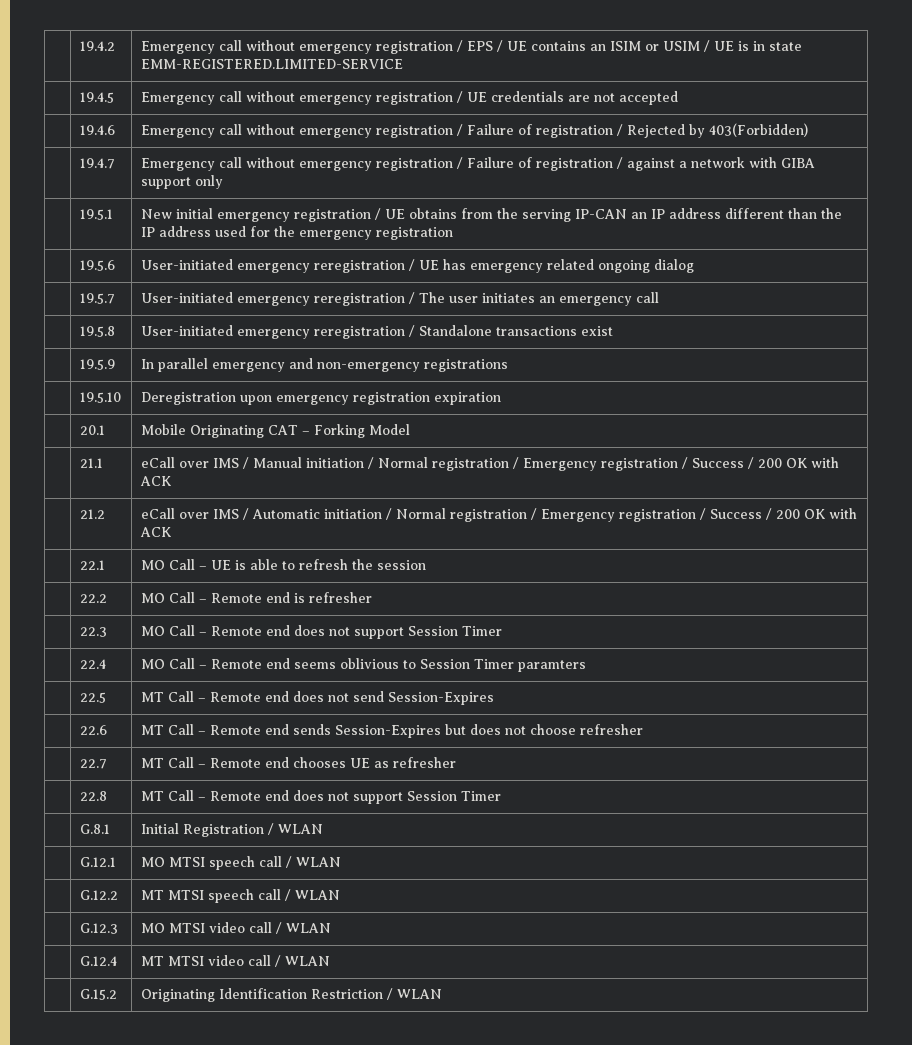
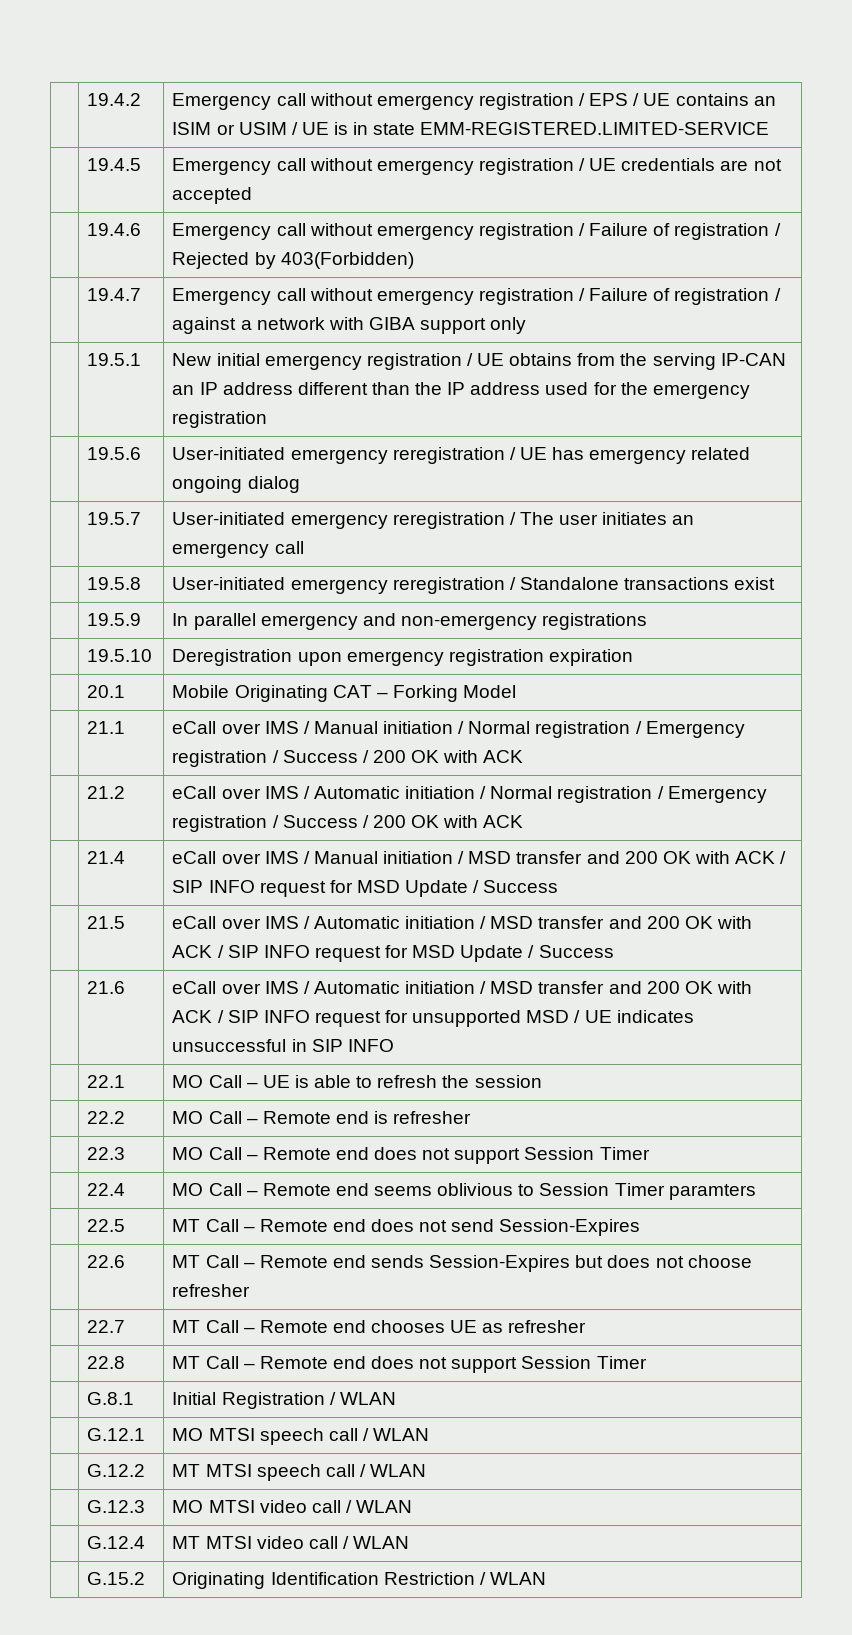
(172, 532) none -> [87,851,126,864] [172,851,787,864] [172,880,559,897] [87,916,126,929] [172,916,752,929] [172,945,614,962] [87,981,126,994] [172,981,752,994] [172,1010,694,1027] [172,1039,394,1052] // | 21.4 | eCall over IMS / Manual initiation / MSD transfer and 200 OK with ACK / SIP INFO request for MSD Update / Success // | 21.5 | eCall over IMS / Automatic initiation / MSD transfer and 200 OK with ACK / SIP INFO request for MSD Update / Success // | 21.6 | eCall over IMS / Automatic initiation / MSD transfer and 200 OK with ACK / SIP INFO request for unsupported MSD / UE indicates unsuccessful in SIP INFO

